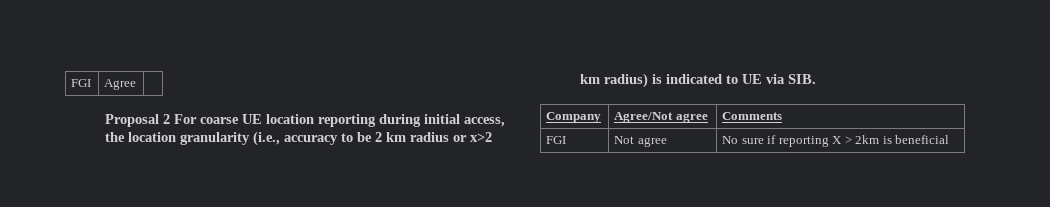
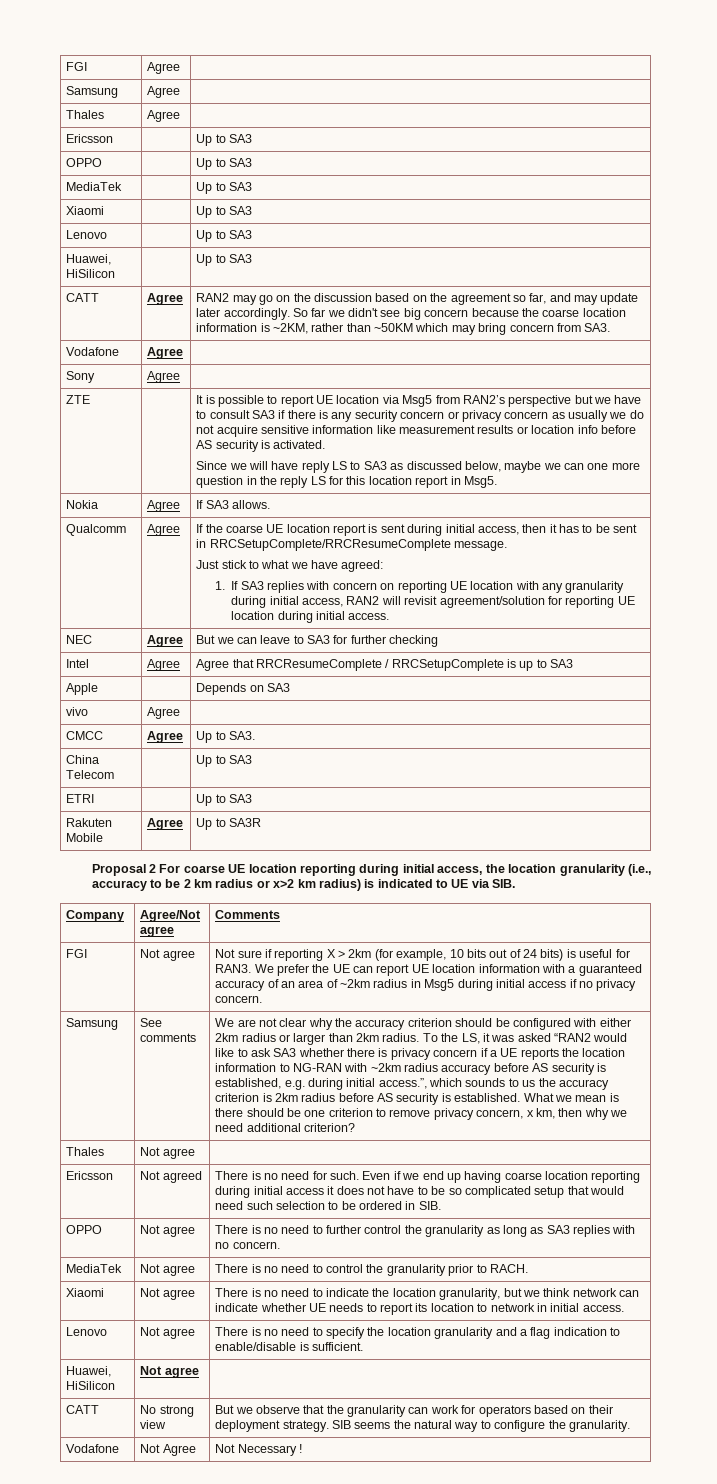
(137, 84) none -> [66,86,119,98] [147,86,181,98] [66,110,105,119] [147,110,181,122] [66,134,114,143] [196,134,252,146] [66,158,103,167] [196,158,252,170] [66,182,123,191] [196,182,252,194] [66,206,105,215] [196,206,252,218] [66,230,108,239] [196,230,252,242] [66,254,112,265] [66,269,116,278] [196,254,252,266] [66,293,100,302] [147,293,184,305] [196,293,639,305] [196,308,626,320] [196,323,611,335] [66,347,120,356] [147,347,184,359] [66,371,96,383] [147,371,181,383] [66,395,91,404] [196,395,642,407] [196,410,644,422] [196,425,636,437] [196,440,326,452] [196,461,640,473] [196,476,497,488] [66,500,99,509] [147,500,181,512] [196,500,270,509] [66,524,127,536] [147,524,181,536] [196,524,638,536] [196,539,507,551] [196,560,384,572] [215,581,625,593] [231,596,635,608] [231,611,390,623] [66,635,93,644] [147,635,184,647] [196,635,439,647] [66,659,90,668] [147,659,181,671] [196,659,574,671] [66,683,99,695] [196,683,290,695] [66,707,89,716] [147,707,181,719] [66,731,104,740] [147,731,184,743] [196,731,255,743] [66,755,100,764] [66,770,115,779] [196,755,252,767] [66,794,95,803] [196,794,252,806] [66,818,113,827] [66,833,104,842] [147,818,184,830] [196,818,261,830] // Samsung | Agree | // Thales | Agree | // Ericsson | | Up to SA3 // OPPO | | Up to SA3 // MediaTek | | Up to SA3 // Xiaomi | | Up to SA3 // Lenovo | | Up to SA3 // Huawei, HiSilicon | | Up to SA3 // CATT | Agree | RAN2 may go on the discussion based on the agreement so far, and may update later accordingly. So far we didn't see big concern because the coarse location information is ~2KM, rather than ~50KM which may bring concern from SA3. // Vodafone | Agree | // Sony | Agree | // ZTE | | It is possible to report UE location via Msg5 from RAN2’s perspective but we have to consult SA3 if there is any security concern or privacy concern as usually we do not acquire sensitive information like measurement results or location info before AS security is activated. // Since we will have reply LS to SA3 as discussed below, maybe we can one more question in the reply LS for this location report in Msg5. // Nokia | Agree | If SA3 allows. // Qualcomm | Agree | If the coarse UE location report is sent during initial access, then it has to be sent in RRCSetupComplete/RRCResumeComplete message. // Just stick to what we have agreed: // 1. If SA3 replies with concern on reporting UE location with any granularity during initial access, RAN2 will revisit agreement/solution for reporting UE location during initial access. // NEC | Agree | But we can leave to SA3 for further checking // Intel | Agree | Agree that RRCResumeComplete / RRCSetupComplete is up to SA3 // Apple | | Depends on SA3 // vivo | Agree | // CMCC | Agree | Up to SA3. // China Telecom | | Up to SA3 // ETRI | | Up to SA3 // Rakuten Mobile | Agree | Up to SA3R
[722,136,739,144] No -> [215,949,236,958] Not
[882,135,950,144] is beneficial -> [374,949,630,961] [215,964,642,976] [215,979,637,991] [215,995,263,1003] [66,1018,119,1030] [140,1018,163,1027] [140,1033,197,1042] [215,1018,631,1030] [215,1033,628,1045] [215,1048,626,1060] [215,1063,606,1075] [215,1078,609,1090] [215,1093,619,1105] [215,1108,628,1120] [215,1123,355,1132] [66,1147,105,1156] [140,1147,195,1159] [66,1171,114,1180] [140,1171,202,1183] [215,1171,641,1183] [215,1186,625,1198] [215,1201,441,1210] [66,1225,103,1234] [140,1225,195,1237] [215,1225,636,1237] [215,1241,280,1249] [66,1264,123,1273] [140,1264,195,1276] [215,1264,528,1276] [66,1288,105,1297] [140,1288,195,1300] [215,1288,640,1300] [215,1303,624,1315] [66,1327,108,1336] [140,1327,195,1339] [215,1327,621,1339] [215,1342,363,1351] [66,1366,112,1377] [66,1381,116,1390] [140,1366,199,1378] [66,1405,100,1414] [140,1405,194,1417] [140,1420,167,1429] [215,1405,613,1417] [215,1420,630,1432] [66,1444,120,1453] [140,1444,196,1456] [215,1444,302,1456] (for example, 10 bits out of 24 bits) is useful for RAN3. We prefer the UE can report UE location information with a guaranteed accuracy of an area of ~2km radius in Msg5 during initial access if no privacy concern. // Samsung | See comments | We are not clear why the accuracy criterion should be configured with either 2km radius or larger than 2km radius. To the LS, it was asked “RAN2 would like to ask SA3 whether there is privacy concern if a UE reports the location information to NG-RAN with ~2km radius accuracy before AS security is established, e.g. during initial access.”, which sounds to us the accuracy criterion is 2km radius before AS security is established. What we mean is there should be one criterion to remove privacy concern, x km, then why we need additional criterion? // Thales | Not agree | // Ericsson | Not agreed | There is no need for such. Even if we end up having coarse location reporting during initial access it does not have to be so complicated setup that would need such selection to be ordered in SIB. // OPPO | Not agree | There is no need to further control the granularity as long as SA3 replies with no concern. // MediaTek | Not agree | There is no need to control the granularity prior to RACH. // Xiaomi | Not agree | There is no need to indicate the location granularity, but we think network can indicate whether UE needs to report its location to network in initial access. // Lenovo | Not agree | There is no need to specify the location granularity and a flag indication to enable/disable is sufficient. // Huawei, HiSilicon | Not agree | // CATT | No strong view | But we observe that the granularity can work for operators based on their deployment strategy. SIB seems the natural way to configure the granularity. // Vodafone | Not Agree | Not Necessary !

